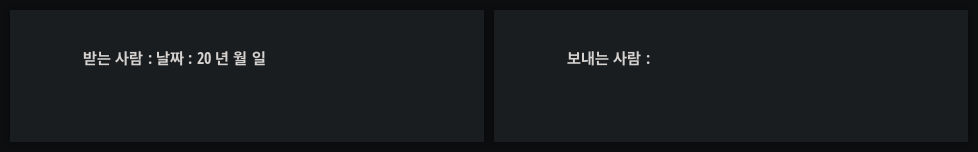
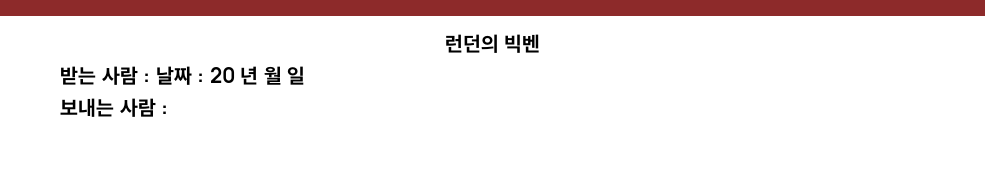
(83, 58) none -> [444,34,541,53] 런던의 빅벤 //

